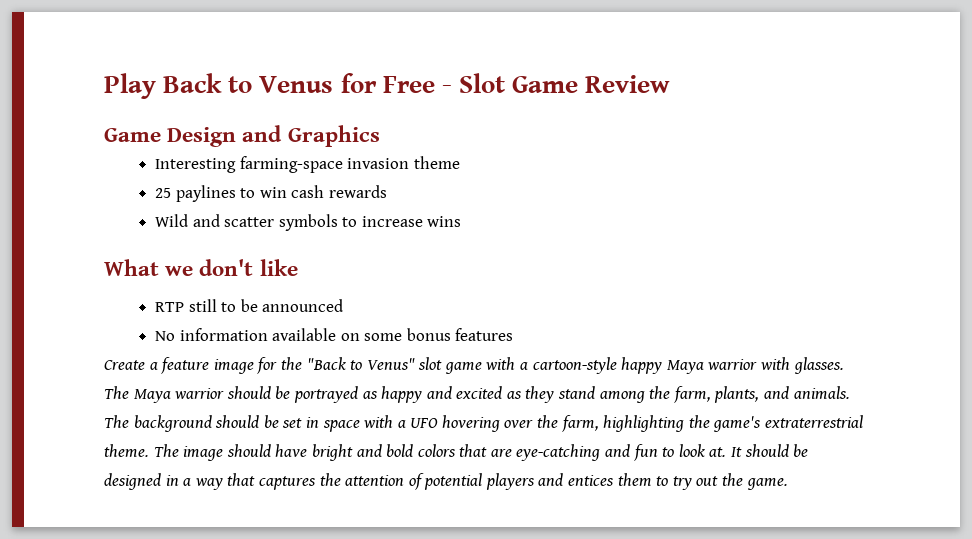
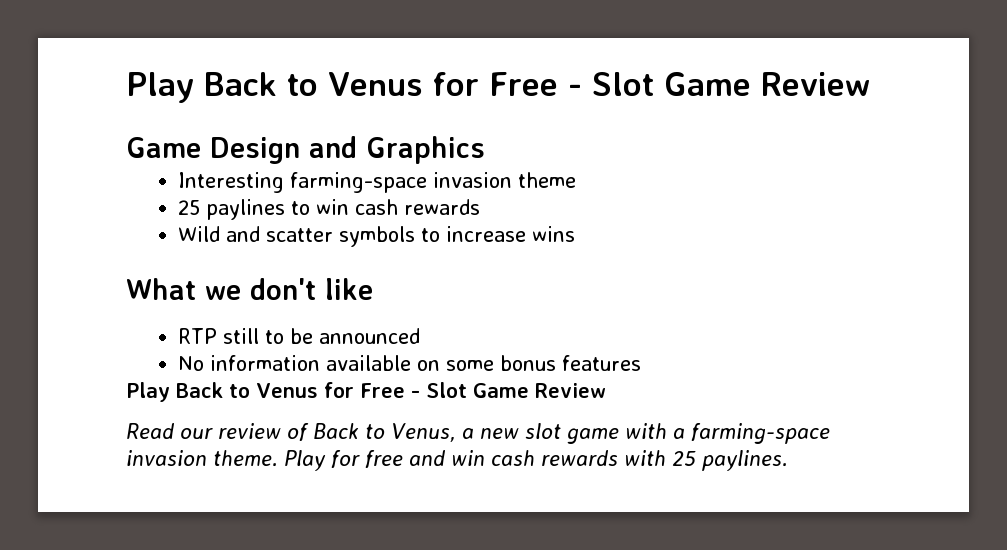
[104,357,844,374] [104,386,850,403] [104,415,864,432] [104,444,809,461] [104,473,788,490] Create a feature image for the "Back to Venus" slot game with a cartoon-style happy Maya warrior with glasses. The Maya warrior should be portrayed as happy and excited as they stand among the farm, plants, and animals. The background should be set in space with a UFO hovering over the farm, highlighting the game's extraterrestrial theme. The image should have bright and bold colors that are eye-catching and fun to look at. It should be designed in a way that captures the attention of potential players and entices them to try out the game. -> [126,382,606,402] [126,423,830,444] [126,450,788,471] Play Back to Venus for Free - Slot Game Review // Read our review of Back to Venus, a new slot game with a farming-space invasion theme. Play for free and win cash rewards with 25 paylines.

